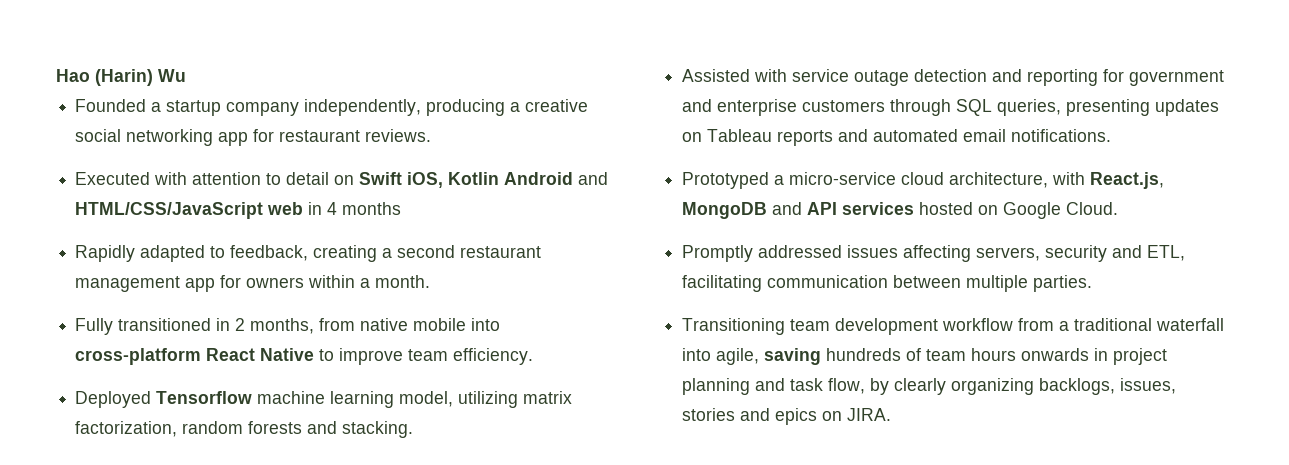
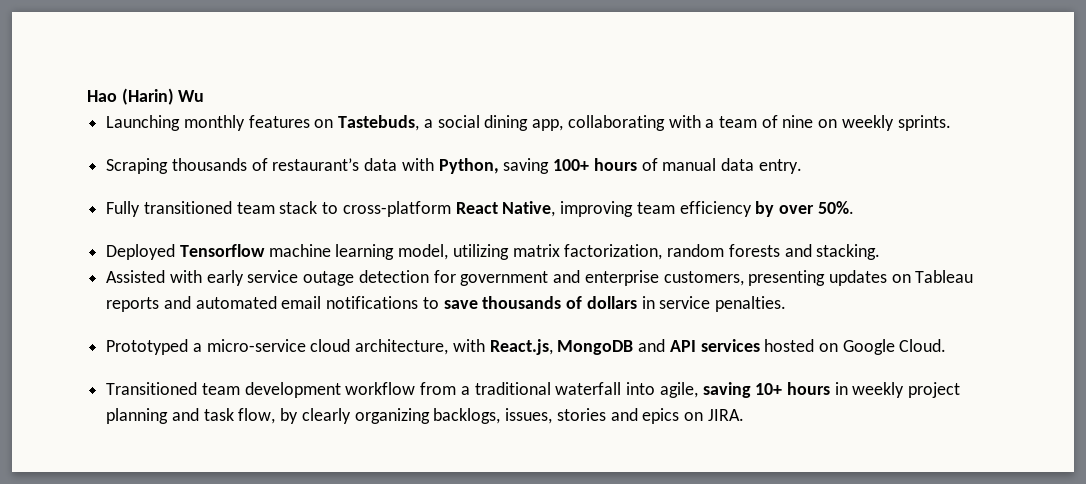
[75,99,589,116] [75,129,432,146] [75,172,609,188] [75,202,402,219] [75,245,542,262] [75,275,431,292] [75,318,501,335] [75,348,534,365] Founded a startup company independently, producing a creative social networking app for restaurant reviews. // Executed with attention to detail on Swift iOS, Kotlin Android and HTML/CSS/JavaScript web in 4 months // Rapidly adapted to feedback, creating a second restaurant management app for owners within a month. // Fully transitioned in 2 months, from native mobile into cross-platform React Native to improve team efficiency. -> [106,115,951,131] [106,158,802,174] [106,201,854,217] Launching monthly features on Tastebuds, a social dining app, collaborating with a team of nine on weekly sprints. // Scraping thousands of restaurant’s data with Python, saving 100+ hours of manual data entry. // Fully transitioned team stack to cross-platform React Native, improving team efficiency by over 50%.
(788, 75) none -> [206,270,244,286] early
[992,69,1099,86] and reporting -> (429, 276) none
[802,99,1062,116] customers through SQL queries, -> [663,271,744,286] customers,
[1011,129,1112,142] notifications. -> [326,296,786,312] notifications to save thousands of dollars in service penalties.
[682,245,1186,262] [682,275,1093,292] [682,318,786,335] Promptly addressed issues affecting servers, security and ETL, facilitating communication between multiple parties. // Transitioning -> [106,382,198,395] Transitioned
[826,348,1109,361] hundreds of team hours onwards in -> [755,382,905,398] 10+ hours in weekly

